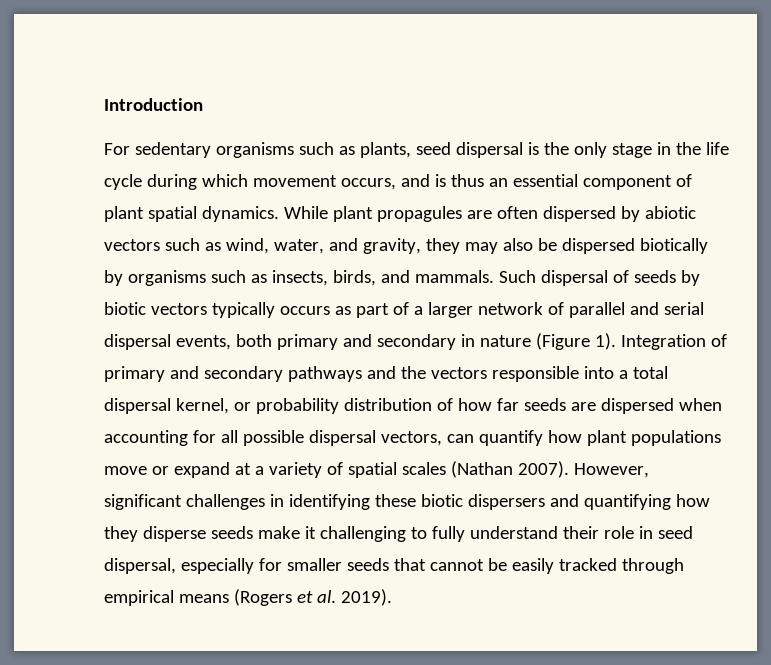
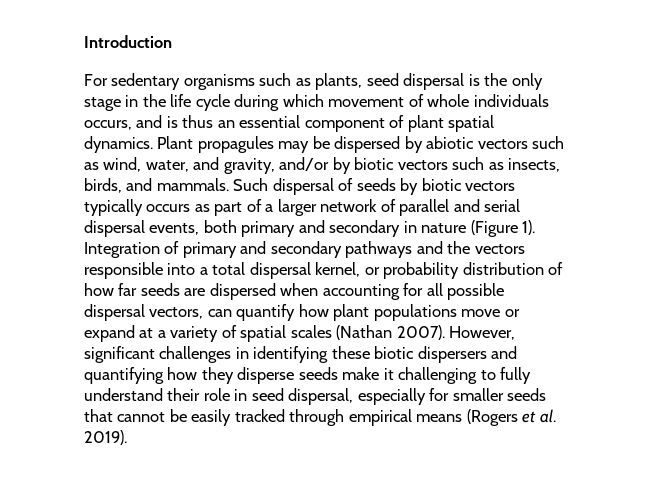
(337, 181) none -> [408,94,549,107] of whole individuals
[283,206,538,222] While plant propagules are often -> [157,136,330,153] Plant propagules may be
[425,238,708,254] [104,270,206,286] they may also be dispersed biotically by organisms -> [279,157,448,174] and/or by biotic vectors

